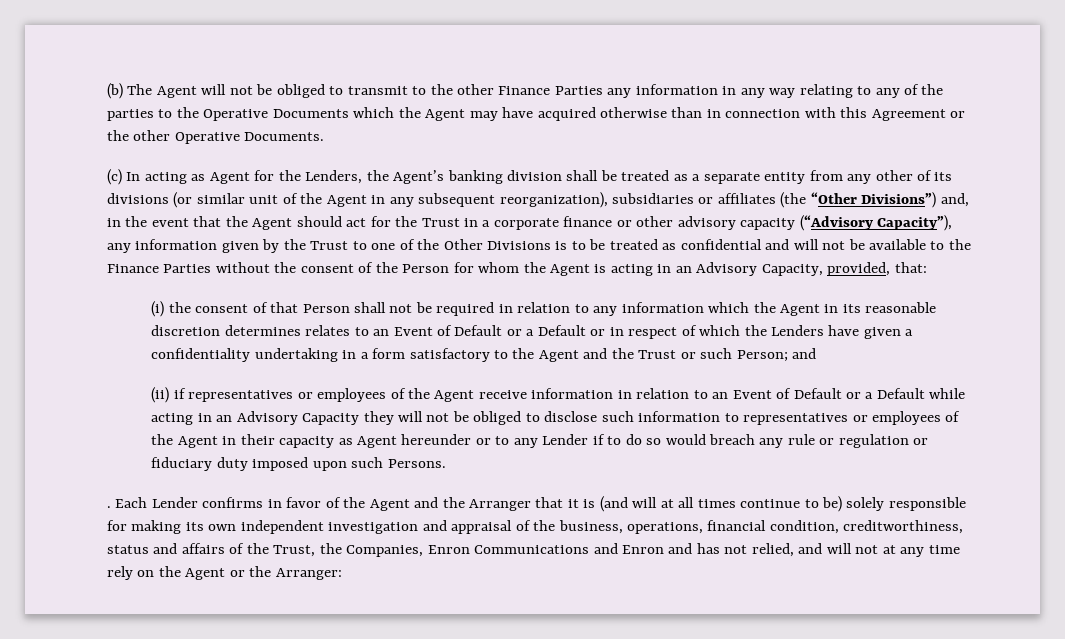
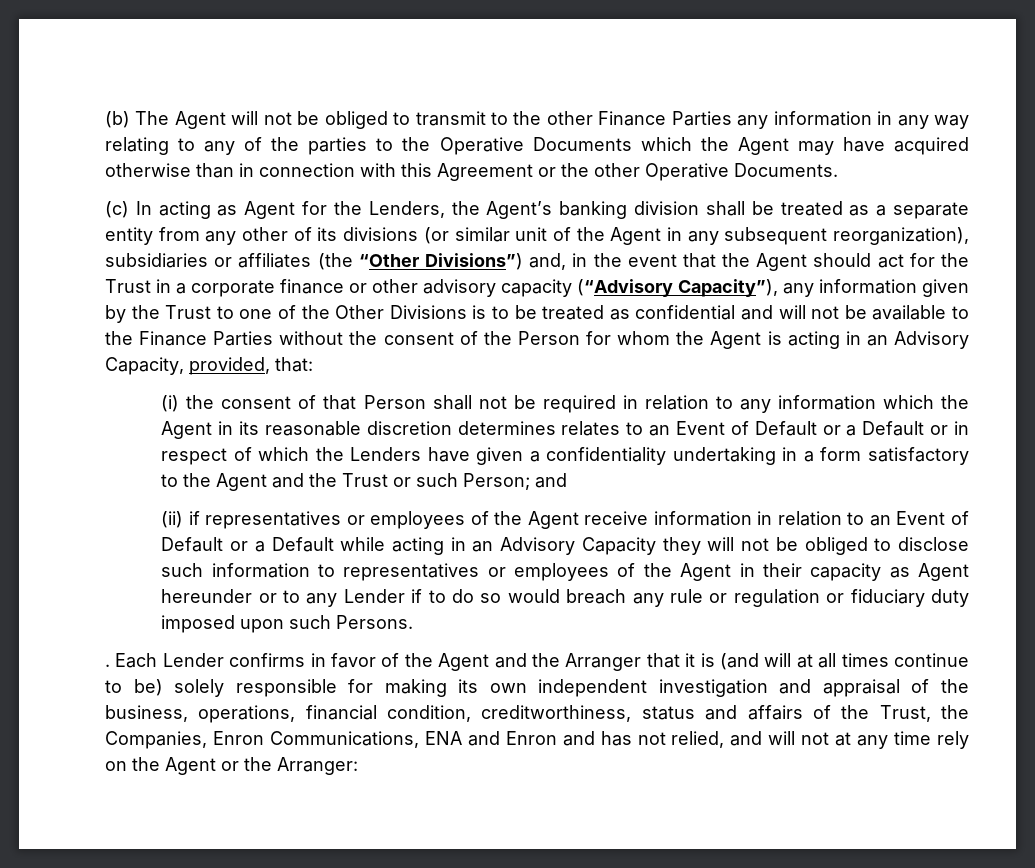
[474,545,590,554] Communications -> [269,731,462,748] Communications, ENA

